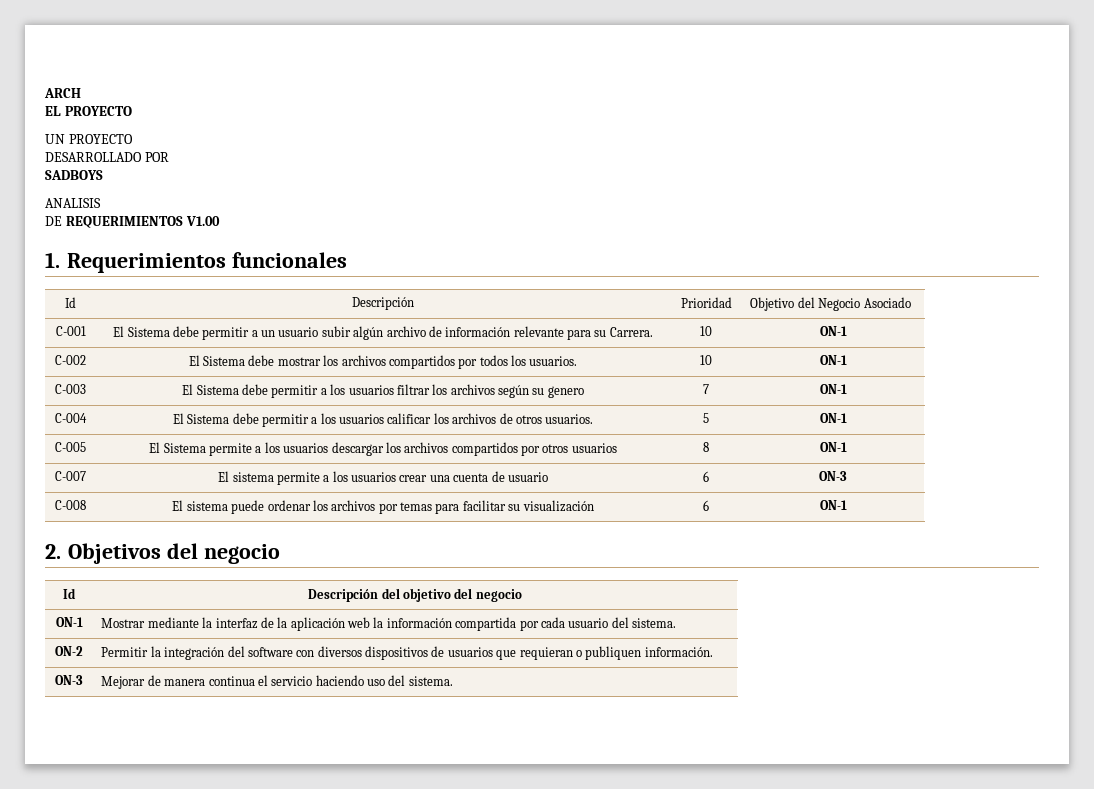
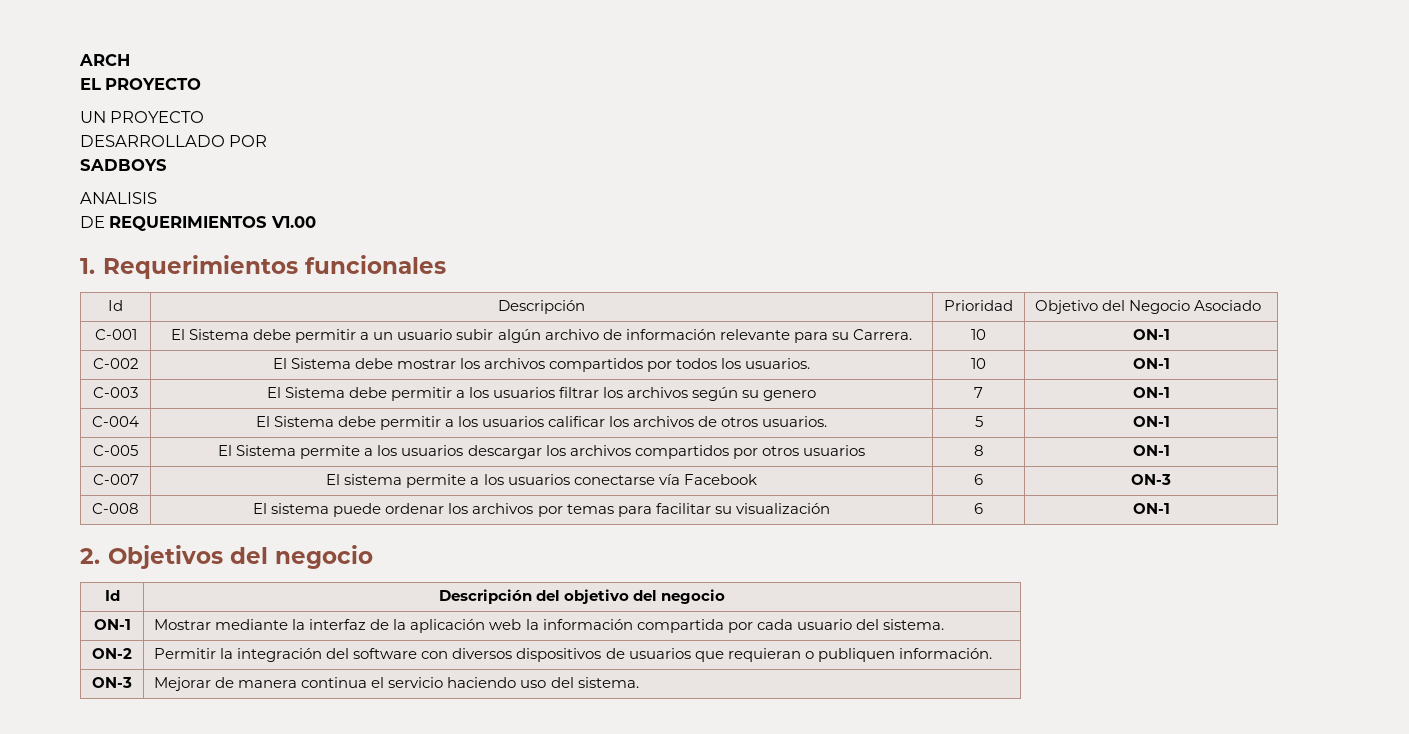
[399,471,548,482] crear una cuenta de usuario -> [573,474,757,485] conectarse vía Facebook

